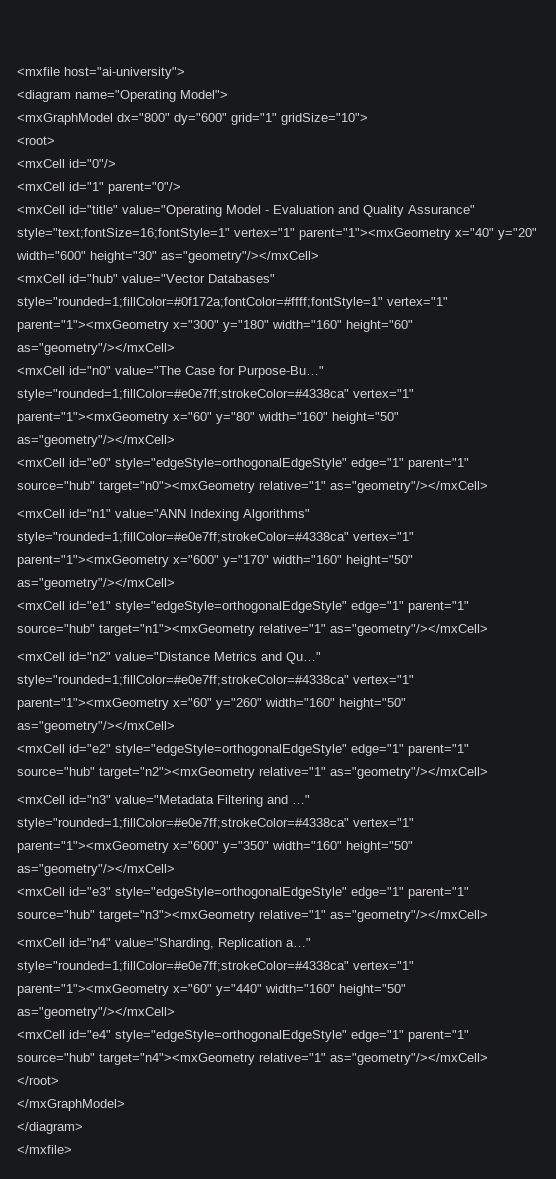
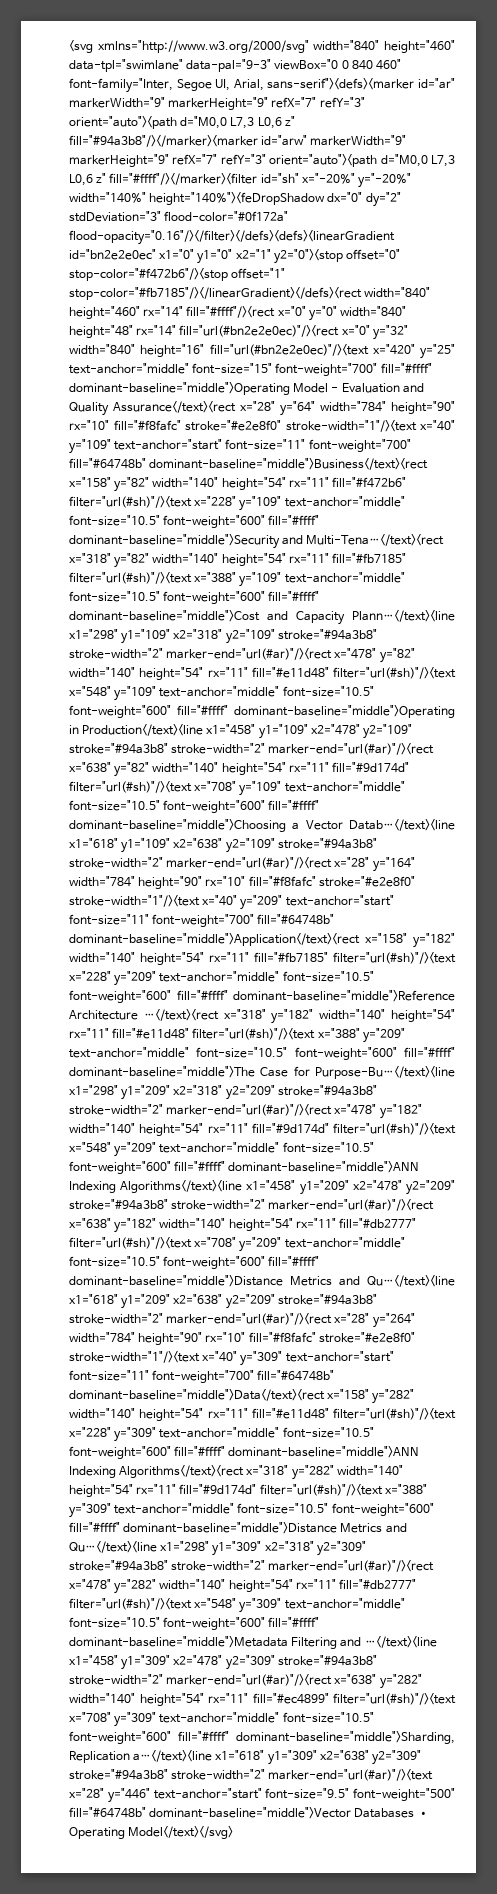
[17,67,185,79] [17,90,228,102] [17,113,368,125] [17,136,55,145] [17,159,116,168] [17,182,181,194] [17,205,222,217] <mxfile host="ai-university"> // <diagram name="Operating Model"> // <mxGraphModel dx="800" dy="600" grid="1" gridSize="10"> // <root> // <mxCell id="0"/> // <mxCell id="1" parent="0"/> // <mxCell id="title" value="Operating -> [69,40,455,53] [69,59,402,72] [69,78,455,93] [69,97,365,110] [69,116,295,129] [69,135,407,147] [69,154,455,167] [69,173,412,188] [69,192,401,207] [69,211,289,222] [69,230,395,245] [69,249,401,264] [69,268,286,281] [69,287,431,300] [69,306,407,321] [69,325,408,340] [69,344,455,359] [69,363,432,376] [69,382,290,395] <svg xmlns="http://www.w3.org/2000/svg" width="840" height="460" data-tpl="swimlane" data-pal="9-3" viewBox="0 0 840 460" font-family="Inter, Segoe UI, Arial, sans-serif"><defs><marker id="ar" markerWidth="9" markerHeight="9" refX="7" refY="3" orient="auto"><path d="M0,0 L7,3 L0,6 z" fill="#94a3b8"/></marker><marker id="arw" markerWidth="9" markerHeight="9" refX="7" refY="3" orient="auto"><path d="M0,0 L7,3 L0,6 z" fill="#ffff"/></marker><filter id="sh" x="-20%" y="-20%" width="140%" height="140%"><feDropShadow dx="0" dy="2" stdDeviation="3" flood-color="#0f172a" flood-opacity="0.16"/></filter></defs><defs><linearGradient id="bn2e2e0ec" x1="0" y1="0" x2="1" y2="0"><stop offset="0" stop-color="#f472b6"/><stop offset="1" stop-color="#fb7185"/></linearGradient></defs><rect width="840" height="460" rx="14" fill="#ffff"/><rect x="0" y="0" width="840" height="48" rx="14" fill="url(#bn2e2e0ec)"/><rect x="0" y="32" width="840" height="16" fill="url(#bn2e2e0ec)"/><text x="420" y="25" text-anchor="middle" font-size="15" font-weight="700" fill="#ffff" dominant-baseline="middle">Operating
[408,205,475,214] [17,228,537,240] [16,251,319,263] [17,274,275,283] [17,297,448,309] [17,320,413,332] [17,343,175,355] [17,366,324,378] [17,389,414,401] [17,412,399,424] [17,435,175,447] [17,458,469,470] [17,481,488,493] [17,509,310,521] [17,532,414,544] [17,555,413,567] [17,578,175,590] [17,601,469,613] [17,624,488,636] [17,652,321,664] [17,675,414,687] [17,698,406,710] [17,721,175,733] [17,744,469,756] [17,767,488,779] [17,795,310,807] [17,818,414,830] [17,841,413,853] [17,864,175,876] [17,887,469,899] [17,910,488,922] [17,938,311,950] [17,961,414,973] [17,984,406,996] [17,1007,175,1019] [17,1030,469,1042] [17,1053,488,1065] [17,1076,59,1085] [17,1099,125,1111] [17,1122,83,1134] [17,1145,72,1154] Assurance" style="text;fontSize=16;fontStyle=1" vertex="1" parent="1"><mxGeometry x="40" y="20" width="600" height="30" as="geometry"/></mxCell> // <mxCell id="hub" value="Vector Databases" style="rounded=1;fillColor=#0f172a;fontColor=#ffff;fontStyle=1" vertex="1" parent="1"><mxGeometry x="300" y="180" width="160" height="60" as="geometry"/></mxCell> // <mxCell id="n0" value="The Case for Purpose-Bu…" style="rounded=1;fillColor=#e0e7ff;strokeColor=#4338ca" vertex="1" parent="1"><mxGeometry x="60" y="80" width="160" height="50" as="geometry"/></mxCell> // <mxCell id="e0" style="edgeStyle=orthogonalEdgeStyle" edge="1" parent="1" source="hub" target="n0"><mxGeometry relative="1" as="geometry"/></mxCell> // <mxCell id="n1" value="ANN Indexing Algorithms" style="rounded=1;fillColor=#e0e7ff;strokeColor=#4338ca" vertex="1" parent="1"><mxGeometry x="600" y="170" width="160" height="50" as="geometry"/></mxCell> // <mxCell id="e1" style="edgeStyle=orthogonalEdgeStyle" edge="1" parent="1" source="hub" target="n1"><mxGeometry relative="1" as="geometry"/></mxCell> // <mxCell id="n2" value="Distance Metrics and Qu…" style="rounded=1;fillColor=#e0e7ff;strokeColor=#4338ca" vertex="1" parent="1"><mxGeometry x="60" y="260" width="160" height="50" as="geometry"/></mxCell> // <mxCell id="e2" style="edgeStyle=orthogonalEdgeStyle" edge="1" parent="1" source="hub" target="n2"><mxGeometry relative="1" as="geometry"/></mxCell> // <mxCell id="n3" value="Metadata Filtering and …" style="rounded=1;fillColor=#e0e7ff;strokeColor=#4338ca" vertex="1" parent="1"><mxGeometry x="600" y="350" width="160" height="50" as="geometry"/></mxCell> // <mxCell id="e3" style="edgeStyle=orthogonalEdgeStyle" edge="1" parent="1" source="hub" target="n3"><mxGeometry relative="1" as="geometry"/></mxCell> // <mxCell id="n4" value="Sharding, Replication a…" style="rounded=1;fillColor=#e0e7ff;strokeColor=#4338ca" vertex="1" parent="1"><mxGeometry x="60" y="440" width="160" height="50" as="geometry"/></mxCell> // <mxCell id="e4" style="edgeStyle=orthogonalEdgeStyle" edge="1" parent="1" source="hub" target="n4"><mxGeometry relative="1" as="geometry"/></mxCell> // </root> // </mxGraphModel> // </diagram> // </mxfile> -> [113,401,455,416] [69,420,455,432] [69,439,411,454] [69,458,429,470] [69,477,407,492] [69,496,405,511] [69,515,320,528] [69,534,445,549] [69,553,407,568] [69,572,405,587] [69,591,320,604] [69,610,455,625] [69,629,377,644] [69,648,415,663] [69,667,456,680] [69,686,374,701] [69,705,455,718] [69,724,413,739] [69,743,435,755] [69,762,410,777] [69,781,405,796] [69,800,320,813] [69,819,455,832] [69,838,377,853] [69,857,415,872] [69,876,415,889] [69,895,394,910] [69,914,335,927] [69,933,455,948] [69,952,456,965] [69,971,374,986] [69,990,455,1003] [69,1009,456,1024] [69,1028,405,1043] [69,1047,456,1060] [69,1066,455,1079] [69,1085,377,1100] [69,1104,422,1119] [69,1123,456,1136] [69,1142,374,1157] [69,1161,420,1174] [69,1180,455,1195] [69,1199,435,1211] [69,1218,417,1233] [69,1237,405,1252] [69,1256,320,1269] [69,1275,455,1287] [69,1294,377,1309] [69,1313,415,1328] [69,1332,415,1345] [69,1351,394,1366] [69,1370,335,1383] [69,1389,415,1404] [69,1408,456,1421] [69,1427,374,1442] [69,1446,420,1459] [69,1465,403,1480] [69,1484,427,1497] [69,1503,434,1518] [69,1522,407,1534] [69,1541,366,1556] [69,1560,435,1572] [69,1579,417,1594] [69,1598,405,1613] [69,1617,320,1630] [69,1636,437,1649] [69,1655,377,1670] [69,1674,422,1689] [69,1693,456,1706] [69,1712,374,1727] [69,1731,455,1744] [69,1750,422,1765] [69,1769,434,1781] [69,1788,455,1803] [69,1807,429,1819] [69,1826,234,1839] Assurance</text><rect x="28" y="64" width="784" height="90" rx="10" fill="#f8fafc" stroke="#e2e8f0" stroke-width="1"/><text x="40" y="109" text-anchor="start" font-size="11" font-weight="700" fill="#64748b" dominant-baseline="middle">Business</text><rect x="158" y="82" width="140" height="54" rx="11" fill="#f472b6" filter="url(#sh)"/><text x="228" y="109" text-anchor="middle" font-size="10.5" font-weight="600" fill="#ffff" dominant-baseline="middle">Security and Multi-Tena…</text><rect x="318" y="82" width="140" height="54" rx="11" fill="#fb7185" filter="url(#sh)"/><text x="388" y="109" text-anchor="middle" font-size="10.5" font-weight="600" fill="#ffff" dominant-baseline="middle">Cost and Capacity Plann…</text><line x1="298" y1="109" x2="318" y2="109" stroke="#94a3b8" stroke-width="2" marker-end="url(#ar)"/><rect x="478" y="82" width="140" height="54" rx="11" fill="#e11d48" filter="url(#sh)"/><text x="548" y="109" text-anchor="middle" font-size="10.5" font-weight="600" fill="#ffff" dominant-baseline="middle">Operating in Production</text><line x1="458" y1="109" x2="478" y2="109" stroke="#94a3b8" stroke-width="2" marker-end="url(#ar)"/><rect x="638" y="82" width="140" height="54" rx="11" fill="#9d174d" filter="url(#sh)"/><text x="708" y="109" text-anchor="middle" font-size="10.5" font-weight="600" fill="#ffff" dominant-baseline="middle">Choosing a Vector Datab…</text><line x1="618" y1="109" x2="638" y2="109" stroke="#94a3b8" stroke-width="2" marker-end="url(#ar)"/><rect x="28" y="164" width="784" height="90" rx="10" fill="#f8fafc" stroke="#e2e8f0" stroke-width="1"/><text x="40" y="209" text-anchor="start" font-size="11" font-weight="700" fill="#64748b" dominant-baseline="middle">Application</text><rect x="158" y="182" width="140" height="54" rx="11" fill="#fb7185" filter="url(#sh)"/><text x="228" y="209" text-anchor="middle" font-size="10.5" font-weight="600" fill="#ffff" dominant-baseline="middle">Reference Architecture …</text><rect x="318" y="182" width="140" height="54" rx="11" fill="#e11d48" filter="url(#sh)"/><text x="388" y="209" text-anchor="middle" font-size="10.5" font-weight="600" fill="#ffff" dominant-baseline="middle">The Case for Purpose-Bu…</text><line x1="298" y1="209" x2="318" y2="209" stroke="#94a3b8" stroke-width="2" marker-end="url(#ar)"/><rect x="478" y="182" width="140" height="54" rx="11" fill="#9d174d" filter="url(#sh)"/><text x="548" y="209" text-anchor="middle" font-size="10.5" font-weight="600" fill="#ffff" dominant-baseline="middle">ANN Indexing Algorithms</text><line x1="458" y1="209" x2="478" y2="209" stroke="#94a3b8" stroke-width="2" marker-end="url(#ar)"/><rect x="638" y="182" width="140" height="54" rx="11" fill="#db2777" filter="url(#sh)"/><text x="708" y="209" text-anchor="middle" font-size="10.5" font-weight="600" fill="#ffff" dominant-baseline="middle">Distance Metrics and Qu…</text><line x1="618" y1="209" x2="638" y2="209" stroke="#94a3b8" stroke-width="2" marker-end="url(#ar)"/><rect x="28" y="264" width="784" height="90" rx="10" fill="#f8fafc" stroke="#e2e8f0" stroke-width="1"/><text x="40" y="309" text-anchor="start" font-size="11" font-weight="700" fill="#64748b" dominant-baseline="middle">Data</text><rect x="158" y="282" width="140" height="54" rx="11" fill="#e11d48" filter="url(#sh)"/><text x="228" y="309" text-anchor="middle" font-size="10.5" font-weight="600" fill="#ffff" dominant-baseline="middle">ANN Indexing Algorithms</text><rect x="318" y="282" width="140" height="54" rx="11" fill="#9d174d" filter="url(#sh)"/><text x="388" y="309" text-anchor="middle" font-size="10.5" font-weight="600" fill="#ffff" dominant-baseline="middle">Distance Metrics and Qu…</text><line x1="298" y1="309" x2="318" y2="309" stroke="#94a3b8" stroke-width="2" marker-end="url(#ar)"/><rect x="478" y="282" width="140" height="54" rx="11" fill="#db2777" filter="url(#sh)"/><text x="548" y="309" text-anchor="middle" font-size="10.5" font-weight="600" fill="#ffff" dominant-baseline="middle">Metadata Filtering and …</text><line x1="458" y1="309" x2="478" y2="309" stroke="#94a3b8" stroke-width="2" marker-end="url(#ar)"/><rect x="638" y="282" width="140" height="54" rx="11" fill="#ec4899" filter="url(#sh)"/><text x="708" y="309" text-anchor="middle" font-size="10.5" font-weight="600" fill="#ffff" dominant-baseline="middle">Sharding, Replication a…</text><line x1="618" y1="309" x2="638" y2="309" stroke="#94a3b8" stroke-width="2" marker-end="url(#ar)"/><text x="28" y="446" text-anchor="start" font-size="9.5" font-weight="500" fill="#64748b" dominant-baseline="middle">Vector Databases • Operating Model</text></svg>

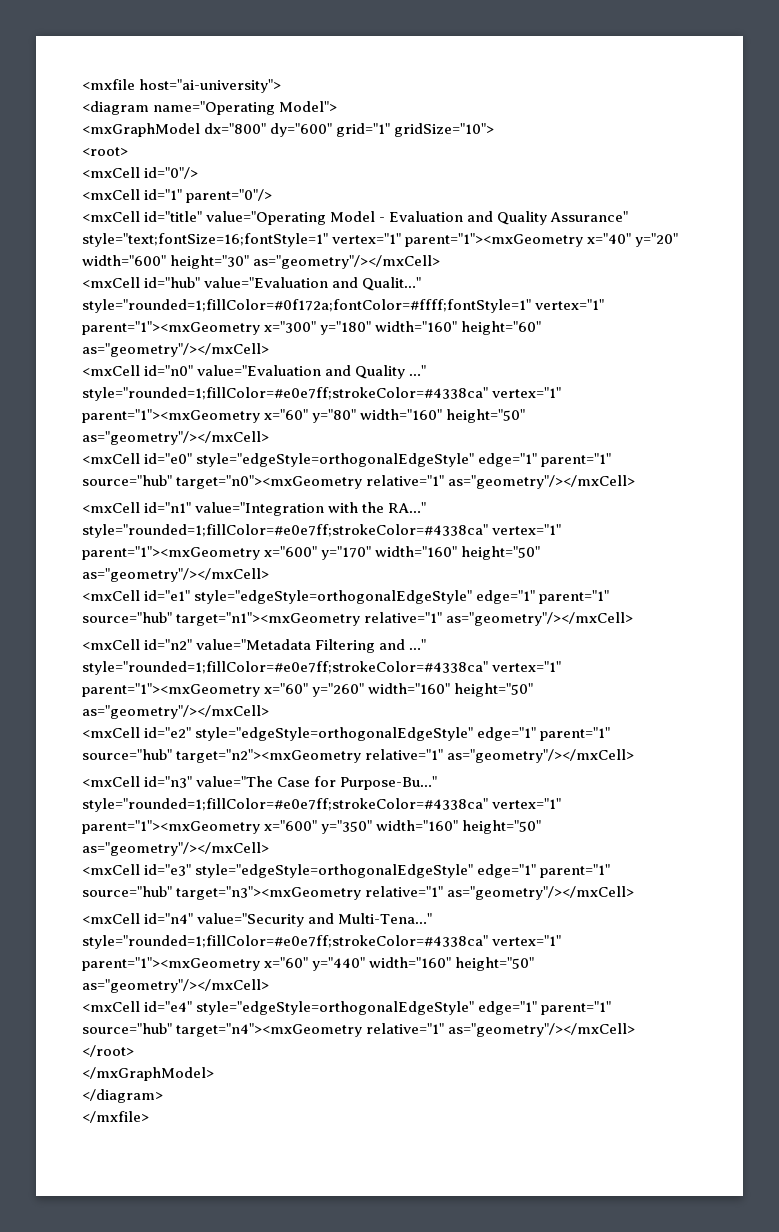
[69,40,455,53] [69,59,402,72] [69,78,455,93] [69,97,365,110] [69,116,295,129] [69,135,407,147] [69,154,455,167] [69,173,412,188] [69,192,401,207] [69,211,289,222] [69,230,395,245] [69,249,401,264] [69,268,286,281] [69,287,431,300] [69,306,407,321] [69,325,408,340] [69,344,455,359] [69,363,432,376] [69,382,290,395] <svg xmlns="http://www.w3.org/2000/svg" width="840" height="460" data-tpl="swimlane" data-pal="9-3" viewBox="0 0 840 460" font-family="Inter, Segoe UI, Arial, sans-serif"><defs><marker id="ar" markerWidth="9" markerHeight="9" refX="7" refY="3" orient="auto"><path d="M0,0 L7,3 L0,6 z" fill="#94a3b8"/></marker><marker id="arw" markerWidth="9" markerHeight="9" refX="7" refY="3" orient="auto"><path d="M0,0 L7,3 L0,6 z" fill="#ffff"/></marker><filter id="sh" x="-20%" y="-20%" width="140%" height="140%"><feDropShadow dx="0" dy="2" stdDeviation="3" flood-color="#0f172a" flood-opacity="0.16"/></filter></defs><defs><linearGradient id="bn2e2e0ec" x1="0" y1="0" x2="1" y2="0"><stop offset="0" stop-color="#f472b6"/><stop offset="1" stop-color="#fb7185"/></linearGradient></defs><rect width="840" height="460" rx="14" fill="#ffff"/><rect x="0" y="0" width="840" height="48" rx="14" fill="url(#bn2e2e0ec)"/><rect x="0" y="32" width="840" height="16" fill="url(#bn2e2e0ec)"/><text x="420" y="25" text-anchor="middle" font-size="15" font-weight="700" fill="#ffff" dominant-baseline="middle">Operating -> [82,79,282,93] [82,101,338,115] [82,123,495,137] [82,147,128,156] [82,167,199,179] [82,189,273,203] [82,211,327,225] <mxfile host="ai-university"> // <diagram name="Operating Model"> // <mxGraphModel dx="800" dy="600" grid="1" gridSize="10"> // <root> // <mxCell id="0"/> // <mxCell id="1" parent="0"/> // <mxCell id="title" value="Operating
[113,401,455,416] [69,420,455,432] [69,439,411,454] [69,458,429,470] [69,477,407,492] [69,496,405,511] [69,515,320,528] [69,534,445,549] [69,553,407,568] [69,572,405,587] [69,591,320,604] [69,610,455,625] [69,629,377,644] [69,648,415,663] [69,667,456,680] [69,686,374,701] [69,705,455,718] [69,724,413,739] [69,743,435,755] [69,762,410,777] [69,781,405,796] [69,800,320,813] [69,819,455,832] [69,838,377,853] [69,857,415,872] [69,876,415,889] [69,895,394,910] [69,914,335,927] [69,933,455,948] [69,952,456,965] [69,971,374,986] [69,990,455,1003] [69,1009,456,1024] [69,1028,405,1043] [69,1047,456,1060] [69,1066,455,1079] [69,1085,377,1100] [69,1104,422,1119] [69,1123,456,1136] [69,1142,374,1157] [69,1161,420,1174] [69,1180,455,1195] [69,1199,435,1211] [69,1218,417,1233] [69,1237,405,1252] [69,1256,320,1269] [69,1275,455,1287] [69,1294,377,1309] [69,1313,415,1328] [69,1332,415,1345] [69,1351,394,1366] [69,1370,335,1383] [69,1389,415,1404] [69,1408,456,1421] [69,1427,374,1442] [69,1446,420,1459] [69,1465,403,1480] [69,1484,427,1497] [69,1503,434,1518] [69,1522,407,1534] [69,1541,366,1556] [69,1560,435,1572] [69,1579,417,1594] [69,1598,405,1613] [69,1617,320,1630] [69,1636,437,1649] [69,1655,377,1670] [69,1674,422,1689] [69,1693,456,1706] [69,1712,374,1727] [69,1731,455,1744] [69,1750,422,1765] [69,1769,434,1781] [69,1788,455,1803] [69,1807,429,1819] [69,1826,234,1839] Assurance</text><rect x="28" y="64" width="784" height="90" rx="10" fill="#f8fafc" stroke="#e2e8f0" stroke-width="1"/><text x="40" y="109" text-anchor="start" font-size="11" font-weight="700" fill="#64748b" dominant-baseline="middle">Business</text><rect x="158" y="82" width="140" height="54" rx="11" fill="#f472b6" filter="url(#sh)"/><text x="228" y="109" text-anchor="middle" font-size="10.5" font-weight="600" fill="#ffff" dominant-baseline="middle">Security and Multi-Tena…</text><rect x="318" y="82" width="140" height="54" rx="11" fill="#fb7185" filter="url(#sh)"/><text x="388" y="109" text-anchor="middle" font-size="10.5" font-weight="600" fill="#ffff" dominant-baseline="middle">Cost and Capacity Plann…</text><line x1="298" y1="109" x2="318" y2="109" stroke="#94a3b8" stroke-width="2" marker-end="url(#ar)"/><rect x="478" y="82" width="140" height="54" rx="11" fill="#e11d48" filter="url(#sh)"/><text x="548" y="109" text-anchor="middle" font-size="10.5" font-weight="600" fill="#ffff" dominant-baseline="middle">Operating in Production</text><line x1="458" y1="109" x2="478" y2="109" stroke="#94a3b8" stroke-width="2" marker-end="url(#ar)"/><rect x="638" y="82" width="140" height="54" rx="11" fill="#9d174d" filter="url(#sh)"/><text x="708" y="109" text-anchor="middle" font-size="10.5" font-weight="600" fill="#ffff" dominant-baseline="middle">Choosing a Vector Datab…</text><line x1="618" y1="109" x2="638" y2="109" stroke="#94a3b8" stroke-width="2" marker-end="url(#ar)"/><rect x="28" y="164" width="784" height="90" rx="10" fill="#f8fafc" stroke="#e2e8f0" stroke-width="1"/><text x="40" y="209" text-anchor="start" font-size="11" font-weight="700" fill="#64748b" dominant-baseline="middle">Application</text><rect x="158" y="182" width="140" height="54" rx="11" fill="#fb7185" filter="url(#sh)"/><text x="228" y="209" text-anchor="middle" font-size="10.5" font-weight="600" fill="#ffff" dominant-baseline="middle">Reference Architecture …</text><rect x="318" y="182" width="140" height="54" rx="11" fill="#e11d48" filter="url(#sh)"/><text x="388" y="209" text-anchor="middle" font-size="10.5" font-weight="600" fill="#ffff" dominant-baseline="middle">The Case for Purpose-Bu…</text><line x1="298" y1="209" x2="318" y2="209" stroke="#94a3b8" stroke-width="2" marker-end="url(#ar)"/><rect x="478" y="182" width="140" height="54" rx="11" fill="#9d174d" filter="url(#sh)"/><text x="548" y="209" text-anchor="middle" font-size="10.5" font-weight="600" fill="#ffff" dominant-baseline="middle">ANN Indexing Algorithms</text><line x1="458" y1="209" x2="478" y2="209" stroke="#94a3b8" stroke-width="2" marker-end="url(#ar)"/><rect x="638" y="182" width="140" height="54" rx="11" fill="#db2777" filter="url(#sh)"/><text x="708" y="209" text-anchor="middle" font-size="10.5" font-weight="600" fill="#ffff" dominant-baseline="middle">Distance Metrics and Qu…</text><line x1="618" y1="209" x2="638" y2="209" stroke="#94a3b8" stroke-width="2" marker-end="url(#ar)"/><rect x="28" y="264" width="784" height="90" rx="10" fill="#f8fafc" stroke="#e2e8f0" stroke-width="1"/><text x="40" y="309" text-anchor="start" font-size="11" font-weight="700" fill="#64748b" dominant-baseline="middle">Data</text><rect x="158" y="282" width="140" height="54" rx="11" fill="#e11d48" filter="url(#sh)"/><text x="228" y="309" text-anchor="middle" font-size="10.5" font-weight="600" fill="#ffff" dominant-baseline="middle">ANN Indexing Algorithms</text><rect x="318" y="282" width="140" height="54" rx="11" fill="#9d174d" filter="url(#sh)"/><text x="388" y="309" text-anchor="middle" font-size="10.5" font-weight="600" fill="#ffff" dominant-baseline="middle">Distance Metrics and Qu…</text><line x1="298" y1="309" x2="318" y2="309" stroke="#94a3b8" stroke-width="2" marker-end="url(#ar)"/><rect x="478" y="282" width="140" height="54" rx="11" fill="#db2777" filter="url(#sh)"/><text x="548" y="309" text-anchor="middle" font-size="10.5" font-weight="600" fill="#ffff" dominant-baseline="middle">Metadata Filtering and …</text><line x1="458" y1="309" x2="478" y2="309" stroke="#94a3b8" stroke-width="2" marker-end="url(#ar)"/><rect x="638" y="282" width="140" height="54" rx="11" fill="#ec4899" filter="url(#sh)"/><text x="708" y="309" text-anchor="middle" font-size="10.5" font-weight="600" fill="#ffff" dominant-baseline="middle">Sharding, Replication a…</text><line x1="618" y1="309" x2="638" y2="309" stroke="#94a3b8" stroke-width="2" marker-end="url(#ar)"/><text x="28" y="446" text-anchor="start" font-size="9.5" font-weight="500" fill="#64748b" dominant-baseline="middle">Vector Databases • Operating Model</text></svg> -> [550,211,629,222] [82,233,679,247] [82,255,441,269] [82,277,422,291] [82,299,605,313] [82,321,542,335] [82,343,269,357] [82,365,427,379] [82,387,562,401] [82,409,526,423] [82,431,269,445] [82,453,612,467] [82,475,636,489] [82,502,427,516] [82,524,562,538] [82,546,541,560] [82,568,269,582] [82,590,610,604] [82,612,634,626] [82,639,427,653] [82,661,562,675] [82,683,534,697] [82,705,269,719] [82,727,611,741] [82,749,635,763] [82,776,438,790] [82,798,562,812] [82,820,542,834] [82,842,269,856] [82,864,611,878] [82,886,635,900] [82,913,433,927] [82,935,562,949] [82,957,535,971] [82,979,269,993] [82,1001,612,1015] [82,1023,636,1037] [82,1045,134,1057] [82,1067,214,1081] [82,1089,163,1103] [82,1111,149,1123] Assurance" style="text;fontSize=16;fontStyle=1" vertex="1" parent="1"><mxGeometry x="40" y="20" width="600" height="30" as="geometry"/></mxCell> // <mxCell id="hub" value="Evaluation and Qualit…" style="rounded=1;fillColor=#0f172a;fontColor=#ffff;fontStyle=1" vertex="1" parent="1"><mxGeometry x="300" y="180" width="160" height="60" as="geometry"/></mxCell> // <mxCell id="n0" value="Evaluation and Quality …" style="rounded=1;fillColor=#e0e7ff;strokeColor=#4338ca" vertex="1" parent="1"><mxGeometry x="60" y="80" width="160" height="50" as="geometry"/></mxCell> // <mxCell id="e0" style="edgeStyle=orthogonalEdgeStyle" edge="1" parent="1" source="hub" target="n0"><mxGeometry relative="1" as="geometry"/></mxCell> // <mxCell id="n1" value="Integration with the RA…" style="rounded=1;fillColor=#e0e7ff;strokeColor=#4338ca" vertex="1" parent="1"><mxGeometry x="600" y="170" width="160" height="50" as="geometry"/></mxCell> // <mxCell id="e1" style="edgeStyle=orthogonalEdgeStyle" edge="1" parent="1" source="hub" target="n1"><mxGeometry relative="1" as="geometry"/></mxCell> // <mxCell id="n2" value="Metadata Filtering and …" style="rounded=1;fillColor=#e0e7ff;strokeColor=#4338ca" vertex="1" parent="1"><mxGeometry x="60" y="260" width="160" height="50" as="geometry"/></mxCell> // <mxCell id="e2" style="edgeStyle=orthogonalEdgeStyle" edge="1" parent="1" source="hub" target="n2"><mxGeometry relative="1" as="geometry"/></mxCell> // <mxCell id="n3" value="The Case for Purpose-Bu…" style="rounded=1;fillColor=#e0e7ff;strokeColor=#4338ca" vertex="1" parent="1"><mxGeometry x="600" y="350" width="160" height="50" as="geometry"/></mxCell> // <mxCell id="e3" style="edgeStyle=orthogonalEdgeStyle" edge="1" parent="1" source="hub" target="n3"><mxGeometry relative="1" as="geometry"/></mxCell> // <mxCell id="n4" value="Security and Multi-Tena…" style="rounded=1;fillColor=#e0e7ff;strokeColor=#4338ca" vertex="1" parent="1"><mxGeometry x="60" y="440" width="160" height="50" as="geometry"/></mxCell> // <mxCell id="e4" style="edgeStyle=orthogonalEdgeStyle" edge="1" parent="1" source="hub" target="n4"><mxGeometry relative="1" as="geometry"/></mxCell> // </root> // </mxGraphModel> // </diagram> // </mxfile>

